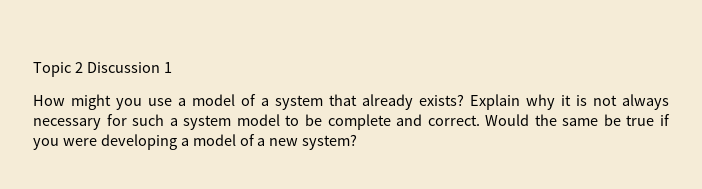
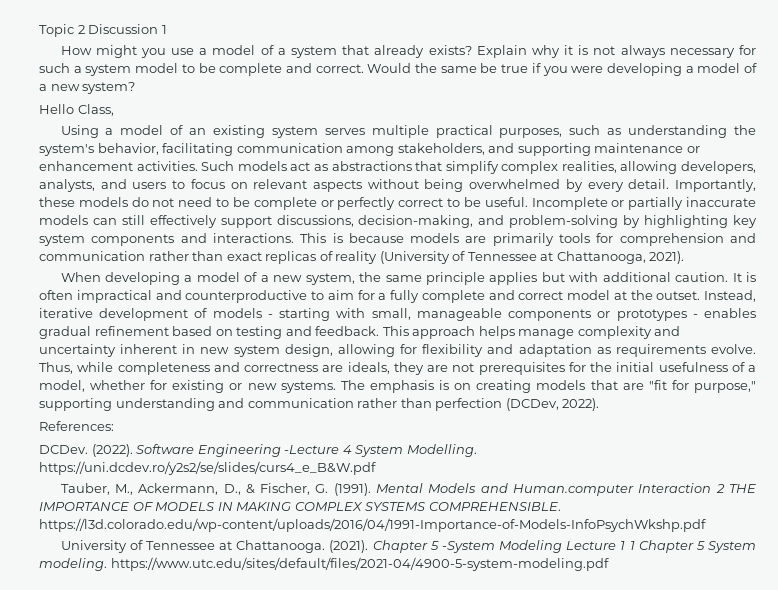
(358, 142) none -> [39,104,114,116] [60,125,757,138] [39,143,700,156] [39,161,757,174] [39,179,756,192] [39,197,756,210] [39,215,757,228] [39,233,756,246] [39,251,685,264] [60,272,757,285] [39,290,756,303] [39,308,757,321] [39,326,681,339] [39,344,756,357] [39,362,756,375] [39,380,757,393] [39,398,600,411] [39,421,114,431] [39,444,477,457] [39,461,376,475] [60,483,757,496] [39,502,561,511] [39,518,706,532] [60,540,757,553] [39,557,609,571] // Hello Class, // Using a model of an existing system serves multiple practical purposes, such as understanding the system's behavior, facilitating communication among stakeholders, and supporting maintenance or enhancement activities. Such models act as abstractions that simplify complex realities, allowing developers, analysts, and users to focus on relevant aspects without being overwhelmed by every detail. Importantly, these models do not need to be complete or perfectly correct to be useful. Incomplete or partially inaccurate models can still effectively support discussions, decision-making, and problem-solving by highlighting key system components and interactions. This is because models are primarily tools for comprehension and communication rather than exact replicas of reality (University of Tennessee at Chattanooga, 2021). // When developing a model of a new system, the same principle applies but with additional caution. It is often impractical and counterproductive to aim for a fully complete and correct model at the outset. Instead, iterative development of models - starting with small, manageable components or prototypes - enables gradual refinement based on testing and feedback. This approach helps manage complexity and uncertainty inherent in new system design, allowing for flexibility and adaptation as requirements evolve. Thus, while completeness and correctness are ideals, they are not prerequisites for the initial usefulness of a model, whether for existing or new systems. The emphasis is on creating models that are "fit for purpose," supporting understanding and communication rather than perfection (DCDev, 2022). // References: // DCDev. (2022). Software Engineering -Lecture 4 System Modelling. https://uni.dcdev.ro/y2s2/se/slides/curs4_e_B&W.pdf // Tauber, M., Ackermann, D., & Fischer, G. (1991). Mental Models and Human.computer Interaction 2 THE IMPORTANCE OF MODELS IN MAKING COMPLEX SYSTEMS COMPREHENSIBLE. https://l3d.colorado.edu/wp-content/uploads/2016/04/1991-Importance-of-Models-InfoPsychWkshp.pdf // University of Tennessee at Chattanooga. (2021). Chapter 5 -System Modeling Lecture 1 1 Chapter 5 System modeling. https://www.utc.edu/sites/default/files/2021-04/4900-5-system-modeling.pdf

